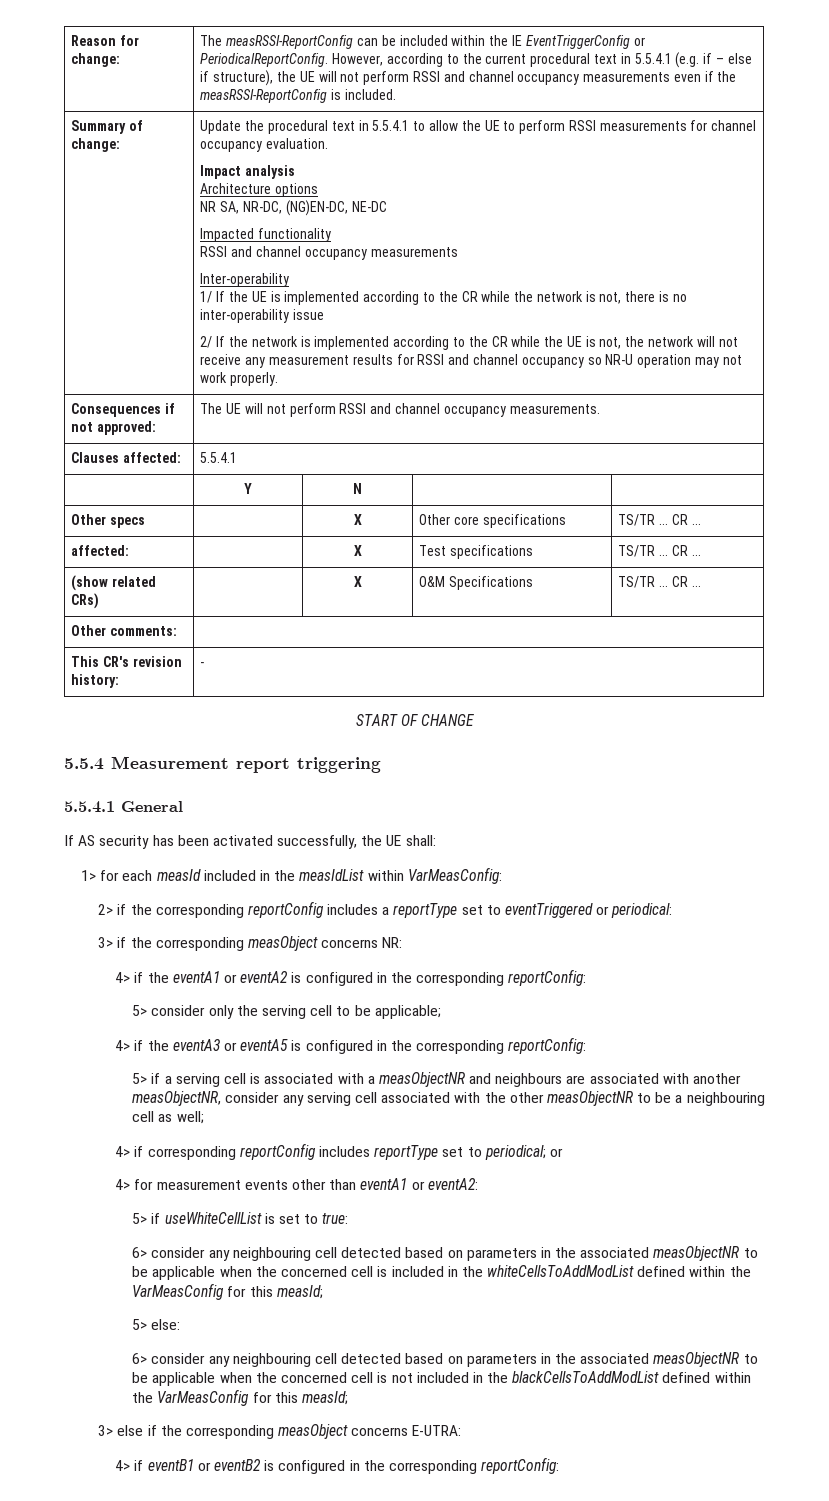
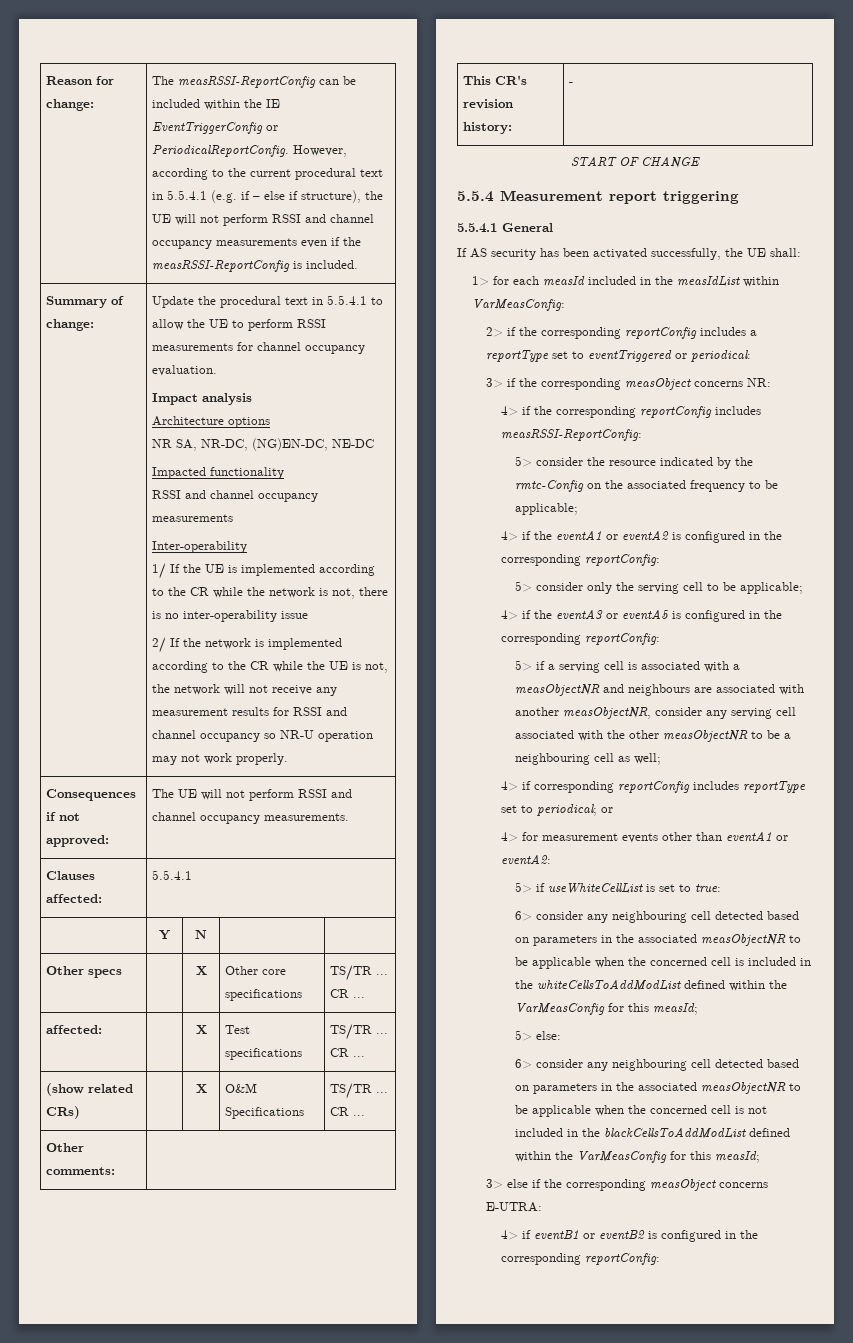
(403, 942) none -> [500,406,761,418] [500,429,642,441] [515,456,754,469] [515,480,779,492] [515,503,579,515] // 4> if the corresponding reportConfig includes measRSSI-ReportConfig: // 5> consider the resource indicated by the rmtc-Config on the associated frequency to be applicable;

